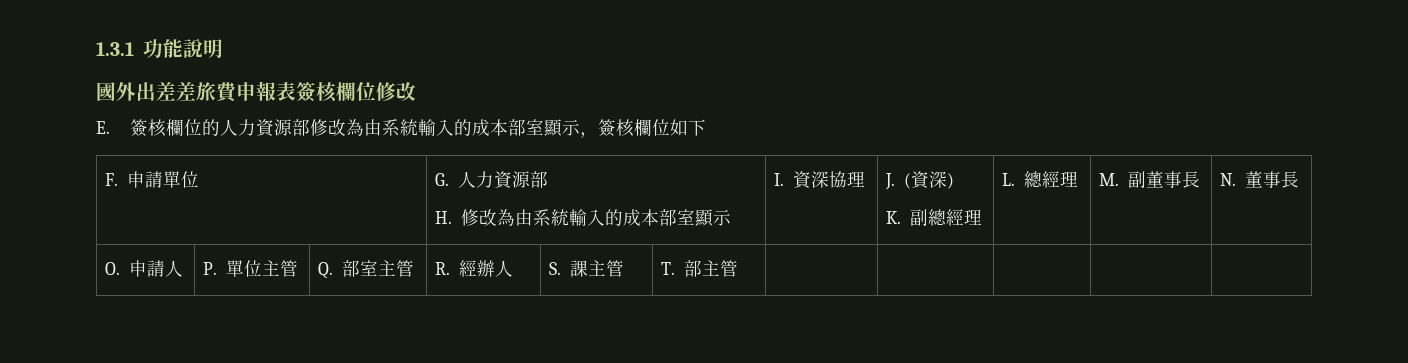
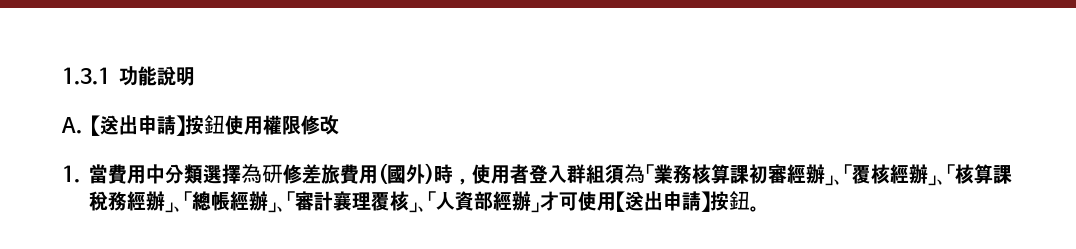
[96,81,416,103] [96,119,706,138] [104,171,199,188] [434,171,548,189] [434,209,731,227] [773,171,865,189] [884,171,954,190] [885,209,982,226] [1001,171,1078,188] [1098,171,1200,188] [1219,171,1299,188] [104,260,183,277] [202,260,298,277] [317,260,414,279] [434,260,513,277] [548,260,624,277] [660,260,738,277] 國外出差差旅費申報表簽核欄位修改 // E.簽核欄位的人力資源部修改為由系統輸入的成本部室顯示，簽核欄位如下 // F.申請單位 | G.人力資源部 // H.修改為由系統輸入的成本部室顯示 | I.資深協理 | J. (資深) // K.副總經理 | L.總經理 | M.副董事長 | N.董事長 // O.申請人 | P.單位主管 | Q.部室主管 | R.經辦人 | S.課主管 | T.部主管 | | | | | -> [61,114,339,136] [62,163,1013,186] [89,191,760,213] A.【送出申請】按鈕使用權限修改 // 1.當費用中分類選擇為研修差旅費用(國外)時，使用者登入群組須為「業務核算課初審經辦」、「覆核經辦」、「核算課稅務經辦」、「總帳經辦」、「審計襄理覆核」、「人資部經辦」才可使用【送出申請】按鈕。

